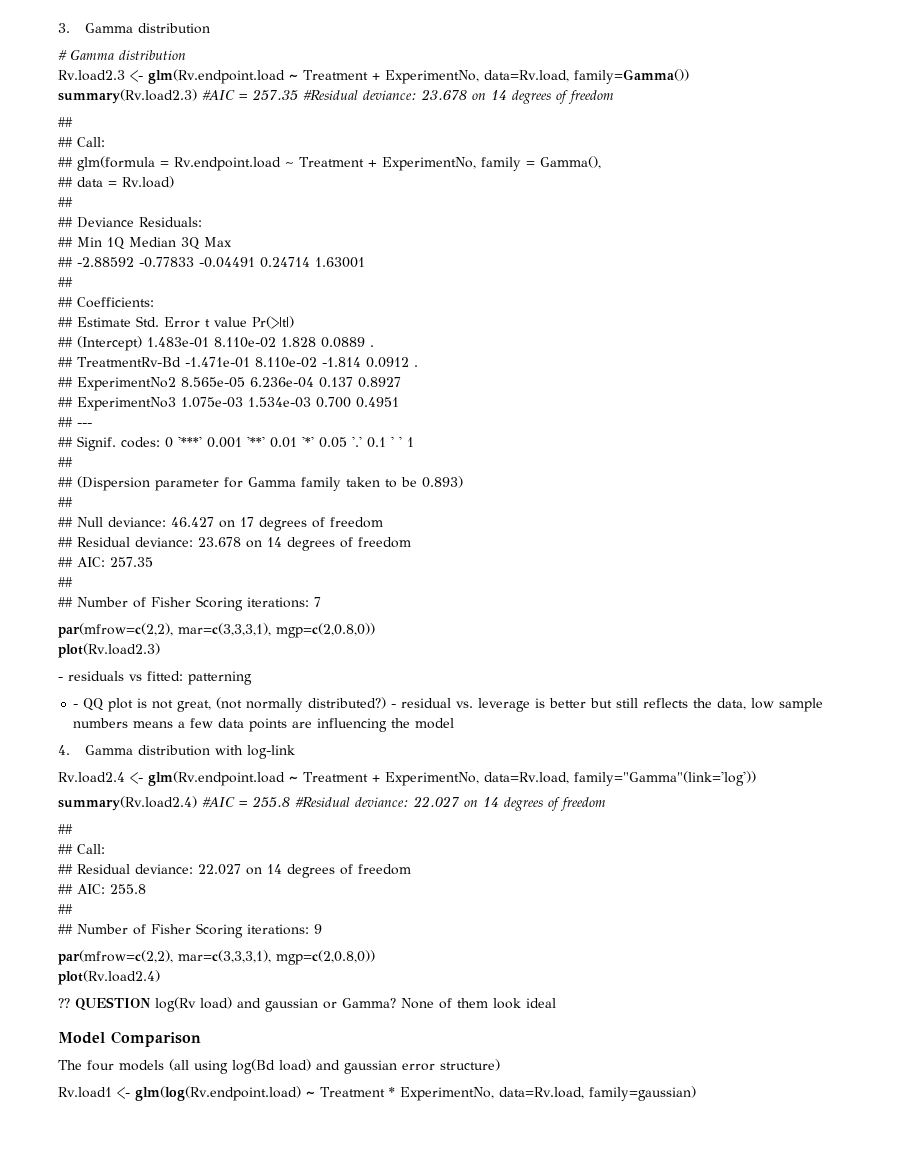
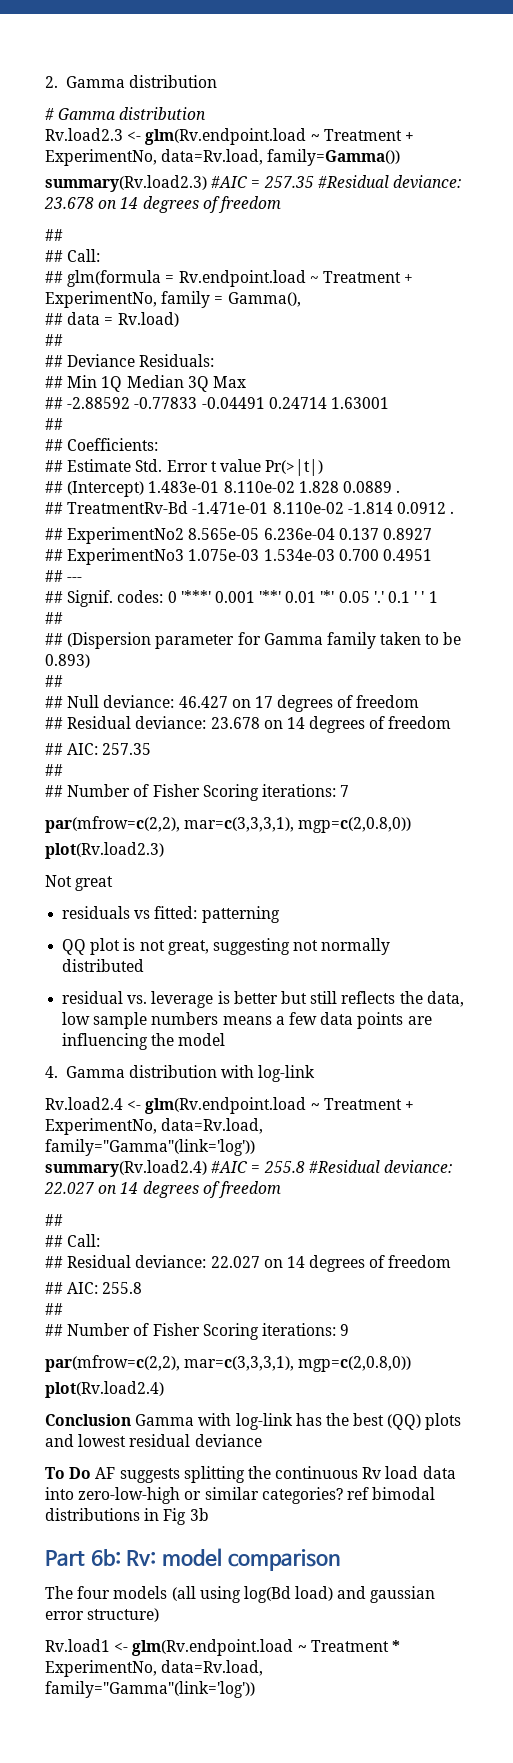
[58,23,70,33] 3. -> [45,76,58,88] 2.
[58,677,63,681] - -> [45,875,114,891] Not great //
[73,704,79,708] - -> (280, 914) none
[216,697,397,712] (not normally distributed?) - -> [212,938,391,955] [62,959,145,972] suggesting not normally distributed //
[58,997,556,1012] [58,1031,201,1047] ?? QUESTION log(Rv load) and gaussian or Gamma? None of them look ideal // Model Comparison -> [45,1413,462,1430] [45,1434,262,1447] [45,1466,456,1483] [45,1487,436,1504] [45,1508,209,1525] [45,1548,340,1571] Conclusion Gamma with log-link has the best (QQ) plots and lowest residual deviance // To Do AF suggests splitting the continuous Rv load data into zero-low-high or similar categories? ref bimodal distributions in Fig 3b // Part 6b: Rv: model comparison
[134,1086,301,1101] glm(log(Rv.endpoint.load) -> [132,1639,294,1656] glm(Rv.endpoint.load
[588,1086,696,1101] family=gaussian) -> [45,1681,255,1698] family="Gamma"(link='log'))

